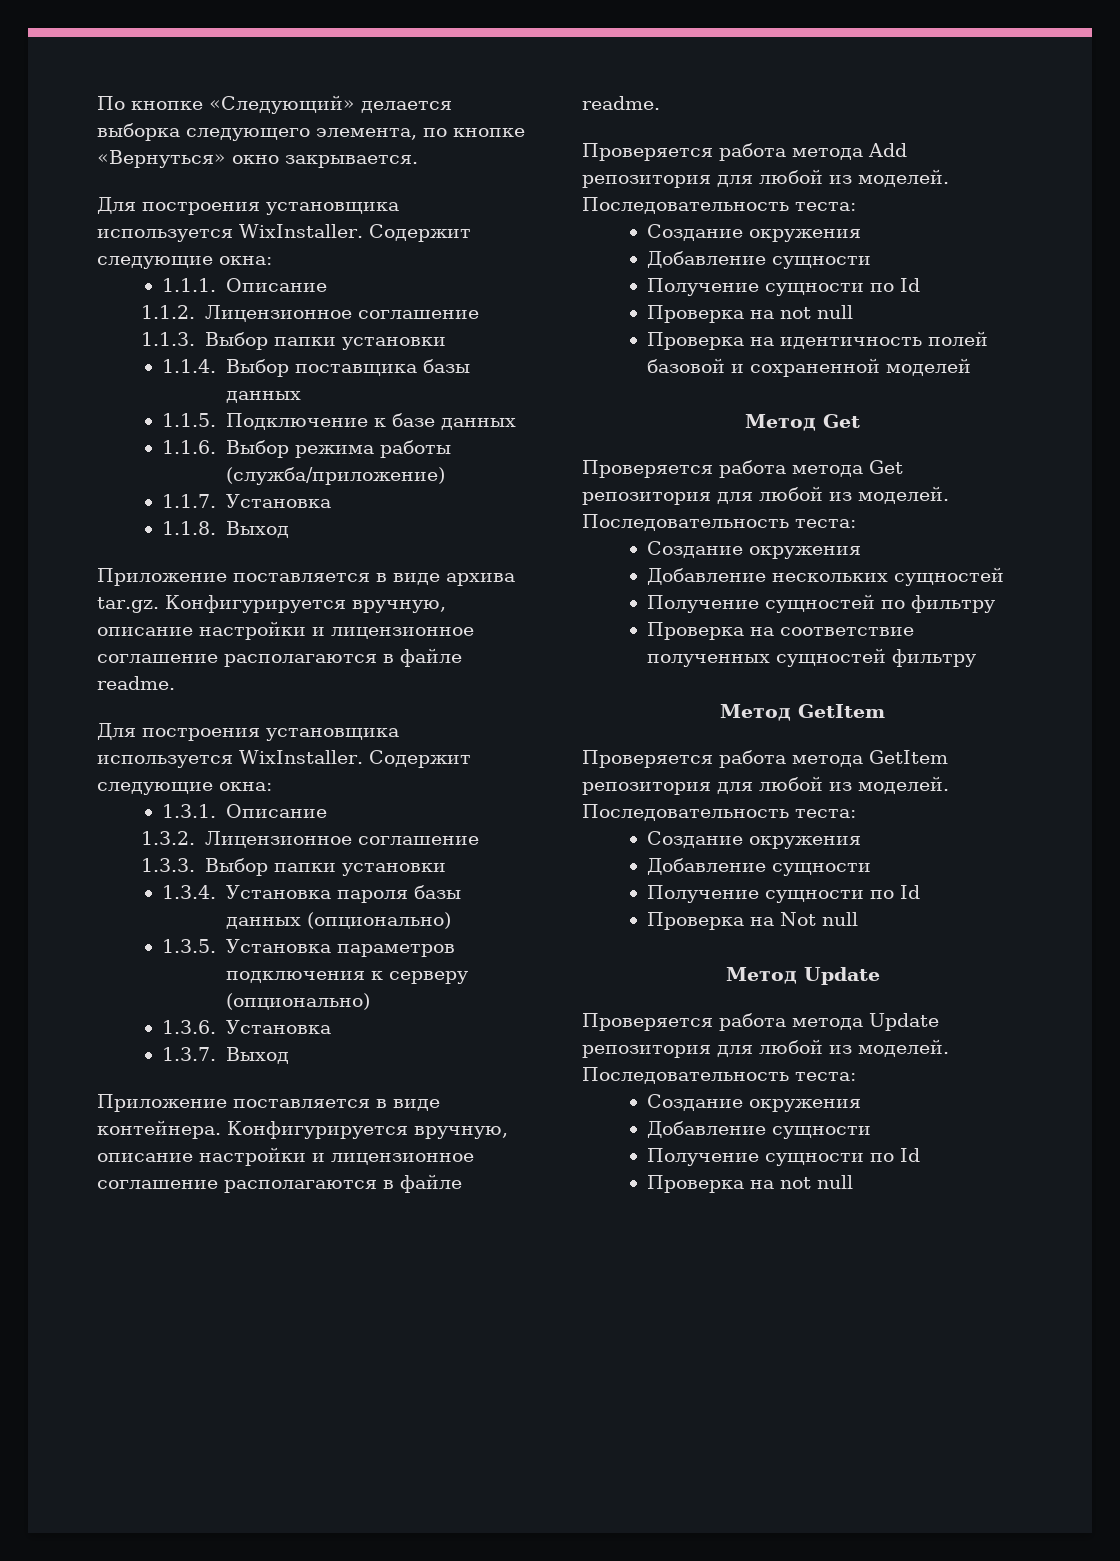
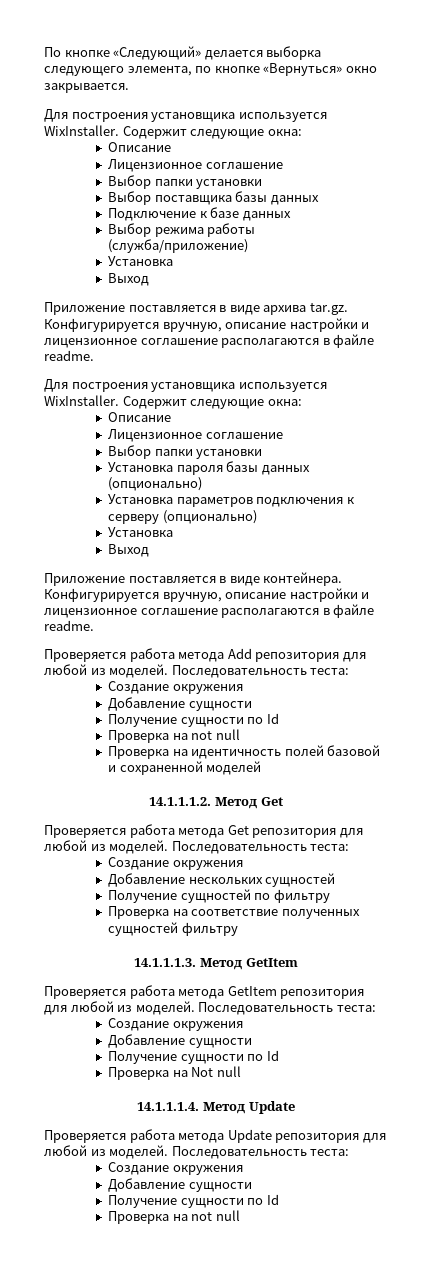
[162,278,327,292] [141,305,479,322] [141,332,446,350] [162,359,217,373] 1.1.1. Описание // 1.1.2. Лицензионное соглашение // 1.1.3. Выбор папки установки // 1.1.4. -> [108,142,172,152] [108,159,283,172] [108,175,263,189] Описание // Лицензионное соглашение // Выбор папки установки //
[162,413,217,427] 1.1.5. -> (319, 200) none
[162,440,217,454] 1.1.6. -> (291, 216) none
[162,494,331,508] [162,521,217,535] 1.1.7. Установка // 1.1.8. -> [108,256,174,266] Установка //
[162,804,327,818] [141,831,479,848] [141,858,446,876] [162,885,217,899] 1.3.1. Описание // 1.3.2. Лицензионное соглашение // 1.3.3. Выбор папки установки // 1.3.4. -> [108,412,172,422] [108,429,283,442] [108,445,263,459] Описание // Лицензионное соглашение // Выбор папки установки //
[162,939,217,953] 1.3.5. -> (203, 484) none
[162,1020,331,1034] [162,1047,217,1061] 1.3.6. Установка // 1.3.7. -> [108,527,174,537] Установка //
(972, 367) none -> [149,797,212,806] 14.1.1.1.2.
(977, 658) none -> [134,958,197,967] 14.1.1.1.3.
(859, 919) none -> [137,1102,200,1111] 14.1.1.1.4.

